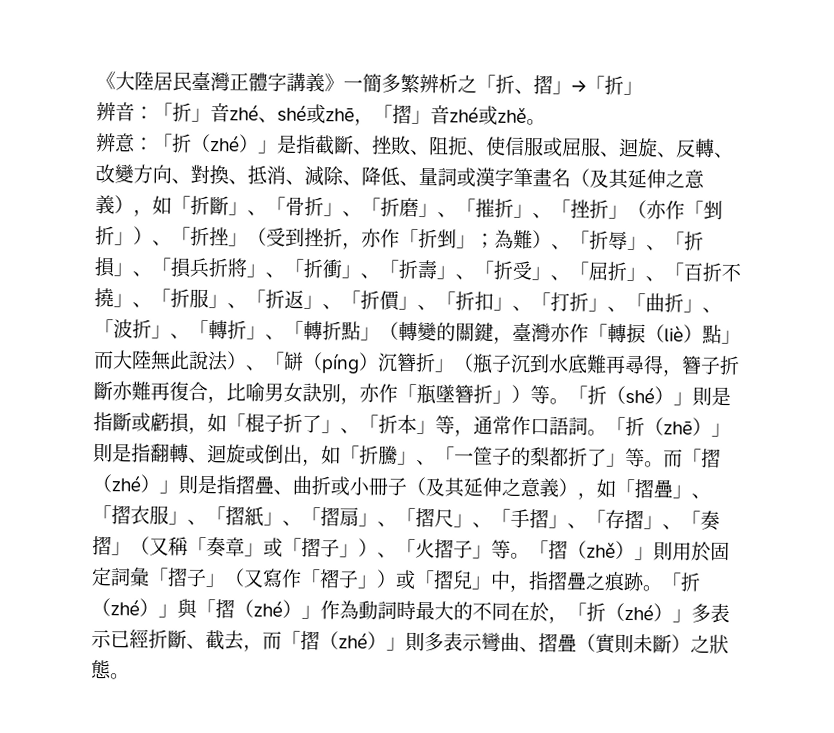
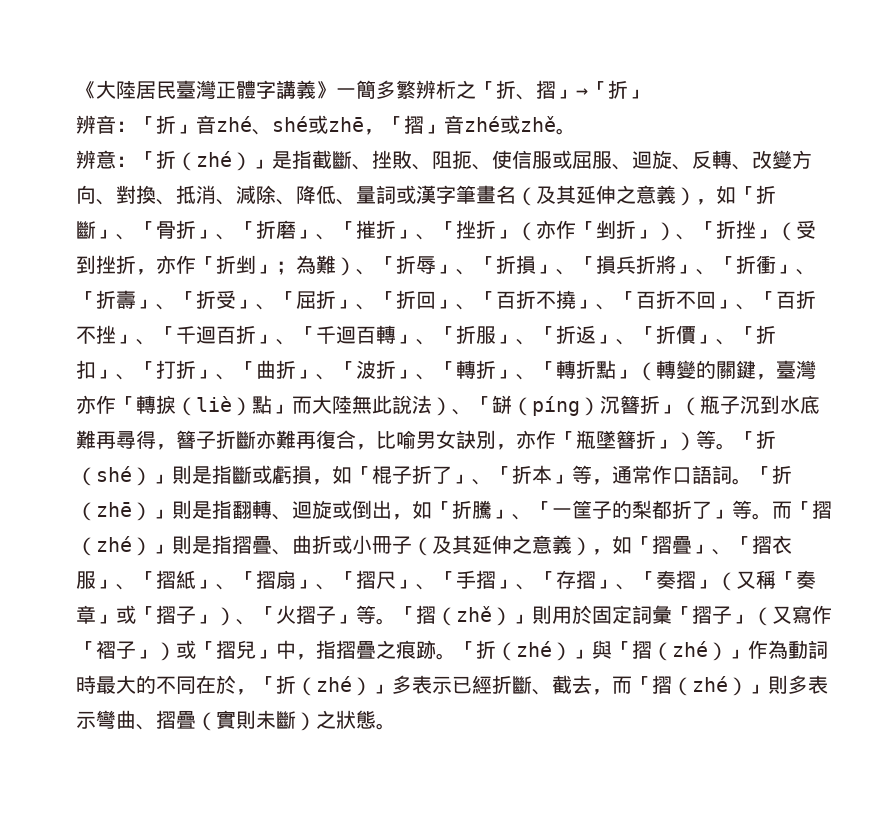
(684, 271) none -> [396,290,496,310] 折回」、「
(171, 297) none -> [636,290,816,310] [76,325,456,345] 百折不回」、「百折不挫」、「千迴百折」、「千迴百轉」、「

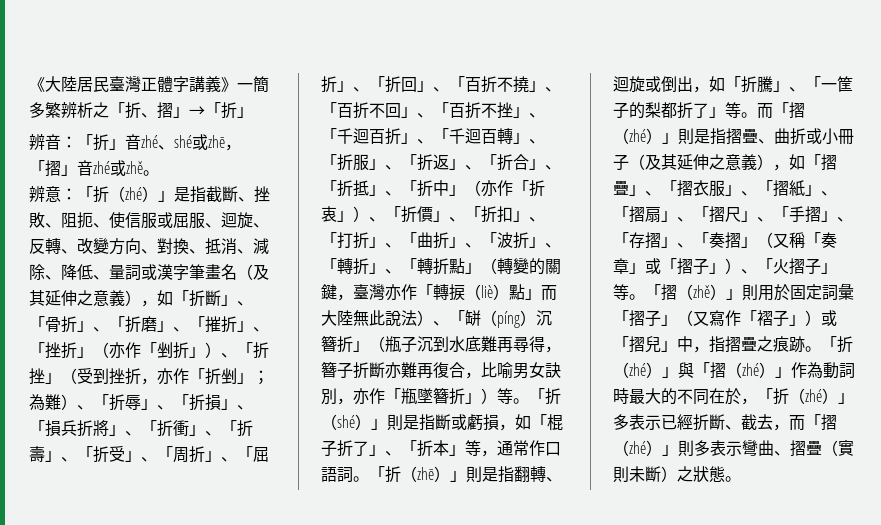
(296, 299) none -> [173,446,253,463] 周折」、「
(676, 334) none -> [513,154,561,170] [321,180,545,197] [321,206,417,223] 合」、「折抵」、「折中」（亦作「折衷」）、「折

